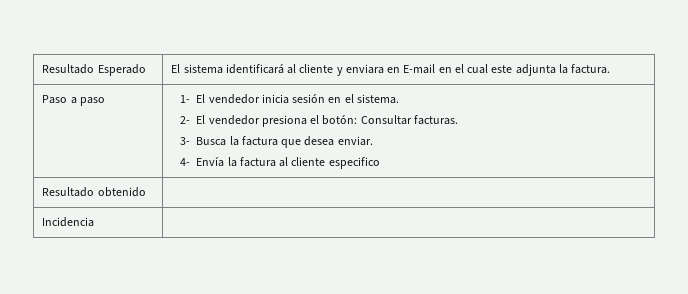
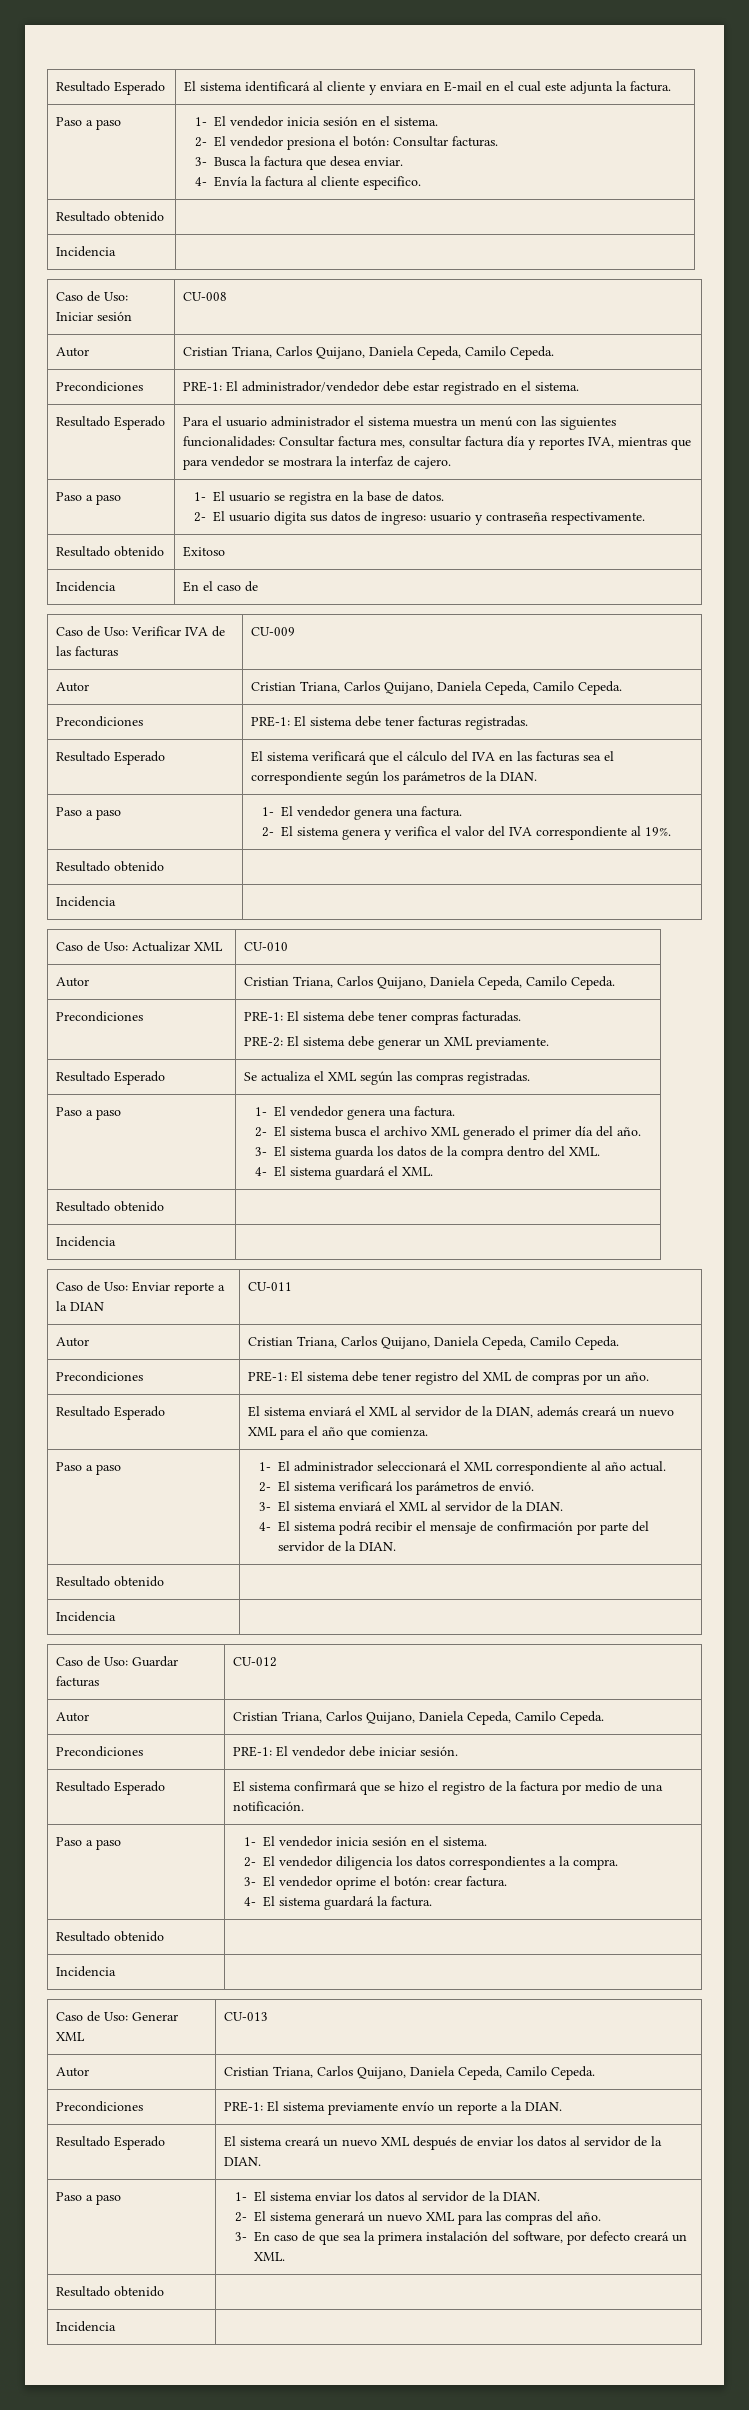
[328,157,380,169] [42,187,146,197] [42,217,95,227] especifico // Resultado obtenido | // Incidencia | -> [363,176,422,190] [55,211,164,222] [55,246,116,257] [55,291,128,302] [55,311,132,321] [182,292,227,301] [55,347,89,357] [182,346,554,360] [55,381,143,392] [182,381,579,395] [55,416,165,430] [182,416,616,430] [182,436,691,450] [182,456,451,470] [55,492,121,505] [194,491,445,505] [194,511,646,525] [55,546,164,557] [182,546,225,557] [55,581,116,592] [182,581,258,592] [55,626,225,637] [55,646,118,657] [250,627,295,636] [55,682,89,692] [250,681,622,695] [55,716,143,727] [250,716,528,730] [55,751,165,765] [250,751,614,765] [250,771,537,785] [55,807,121,820] [262,806,463,820] [262,826,672,840] [55,861,164,872] [55,896,116,907] [55,941,223,952] [243,942,288,951] [55,977,89,987] [243,976,615,990] [55,1011,143,1022] [243,1011,521,1025] [243,1036,549,1050] [55,1071,165,1085] [243,1071,530,1085] [55,1107,121,1120] [255,1106,456,1120] [255,1126,642,1140] [255,1146,601,1160] [255,1166,434,1180] [55,1201,164,1212] [55,1236,116,1247] [55,1281,225,1295] [55,1301,104,1311] [247,1282,292,1291] [55,1337,89,1347] [247,1336,619,1350] [55,1371,143,1382] [247,1371,649,1385] [55,1406,165,1420] [247,1406,674,1418] [247,1426,428,1440] [55,1462,121,1475] [259,1461,667,1475] [259,1481,535,1495] [259,1501,564,1512] [259,1521,650,1535] [278,1541,397,1552] [55,1576,164,1587] [55,1611,116,1622] [55,1656,178,1667] [55,1676,99,1687] [232,1657,277,1667] [55,1712,89,1722] [232,1711,604,1725] [55,1746,143,1757] [232,1746,458,1757] [55,1781,165,1795] [232,1781,663,1795] [232,1801,304,1811] [55,1837,121,1850] [244,1836,488,1847] [244,1856,619,1870] [244,1876,508,1890] [244,1896,433,1910] [55,1931,164,1942] [55,1966,116,1977] [55,2011,178,2022] [55,2032,85,2041] [223,2012,268,2021] [55,2067,89,2077] [223,2066,595,2080] [55,2101,143,2112] [223,2101,562,2115] [55,2136,165,2150] [223,2136,662,2150] [223,2157,261,2166] [55,2192,121,2205] [235,2191,541,2202] [235,2211,602,2225] [235,2231,688,2245] [254,2252,286,2261] [55,2286,164,2297] [55,2321,116,2332] especifico. // Resultado obtenido | // Incidencia | // Caso de Uso: Iniciar sesión | CU-008 // Autor | Cristian Triana, Carlos Quijano, Daniela Cepeda, Camilo Cepeda. // Precondiciones | PRE-1: El administrador/vendedor debe estar registrado en el sistema. // Resultado Esperado | Para el usuario administrador el sistema muestra un menú con las siguientes funcionalidades: Consultar factura mes, consultar factura día y reportes IVA, mientras que para vendedor se mostrara la interfaz de cajero. // Paso a paso | 1- El usuario se registra en la base de datos. // 2- El usuario digita sus datos de ingreso: usuario y contraseña respectivamente. // Resultado obtenido | Exitoso // Incidencia | En el caso de // Caso de Uso: Verificar IVA de las facturas | CU-009 // Autor | Cristian Triana, Carlos Quijano, Daniela Cepeda, Camilo Cepeda. // Precondiciones | PRE-1: El sistema debe tener facturas registradas. // Resultado Esperado | El sistema verificará que el cálculo del IVA en las facturas sea el correspondiente según los parámetros de la DIAN. // Paso a paso | 1- El vendedor genera una factura. // 2- El sistema genera y verifica el valor del IVA correspondiente al 19%. // Resultado obtenido | // Incidencia | // Caso de Uso: Actualizar XML | CU-010 // Autor | Cristian Triana, Carlos Quijano, Daniela Cepeda, Camilo Cepeda. // Precondiciones | PRE-1: El sistema debe tener compras facturadas. // PRE-2: El sistema debe generar un XML previamente. // Resultado Esperado | Se actualiza el XML según las compras registradas. // Paso a paso | 1- El vendedor genera una factura. // 2- El sistema busca el archivo XML generado el primer día del año. // 3- El sistema guarda los datos de la compra dentro del XML. // 4- El sistema guardará el XML. // Resultado obtenido | // Incidencia | // Caso de Uso: Enviar reporte a la DIAN | CU-011 // Autor | Cristian Triana, Carlos Quijano, Daniela Cepeda, Camilo Cepeda. // Precondiciones | PRE-1: El sistema debe tener registro del XML de compras por un año. // Resultado Esperado | El sistema enviará el XML al servidor de la DIAN, además creará un nuevo XML para el año que comienza. // Paso a paso | 1- El administrador seleccionará el XML correspondiente al año actual. // 2- El sistema verificará los parámetros de envió. // 3- El sistema enviará el XML al servidor de la DIAN. // 4- El sistema podrá recibir el mensaje de confirmación por parte del servidor de la DIAN. // Resultado obtenido | // Incidencia | // Caso de Uso: Guardar facturas | CU-012 // Autor | Cristian Triana, Carlos Quijano, Daniela Cepeda, Camilo Cepeda. // Precondiciones | PRE-1: El vendedor debe iniciar sesión. // Resultado Esperado | El sistema confirmará que se hizo el registro de la factura por medio de una notificación. // Paso a paso | 1- El vendedor inicia sesión en el sistema. // 2- El vendedor diligencia los datos correspondientes a la compra. // 3- El vendedor oprime el botón: crear factura. // 4- El sistema guardará la factura. // Resultado obtenido | // Incidencia | // Caso de Uso: Generar XML | CU-013 // Autor | Cristian Triana, Carlos Quijano, Daniela Cepeda, Camilo Cepeda. // Precondiciones | PRE-1: El sistema previamente envío un reporte a la DIAN. // Resultado Esperado | El sistema creará un nuevo XML después de enviar los datos al servidor de la DIAN. // Paso a paso | 1- El sistema enviar los datos al servidor de la DIAN. // 2- El sistema generará un nuevo XML para las compras del año. // 3- En caso de que sea la primera instalación del software, por defecto creará un XML. // Resultado obtenido | // Incidencia |

